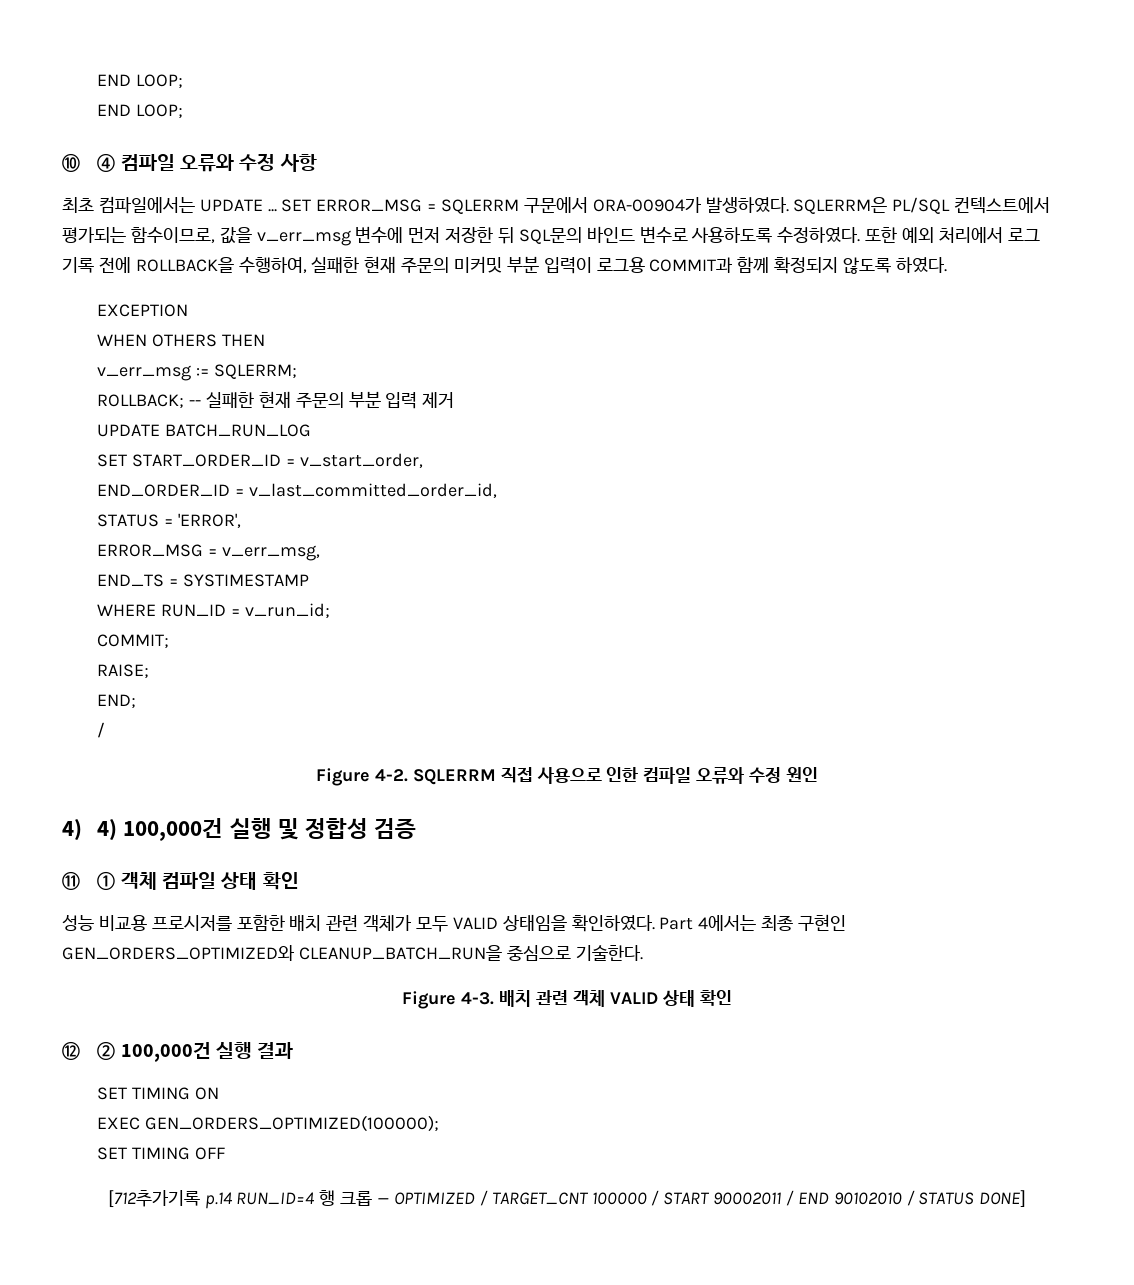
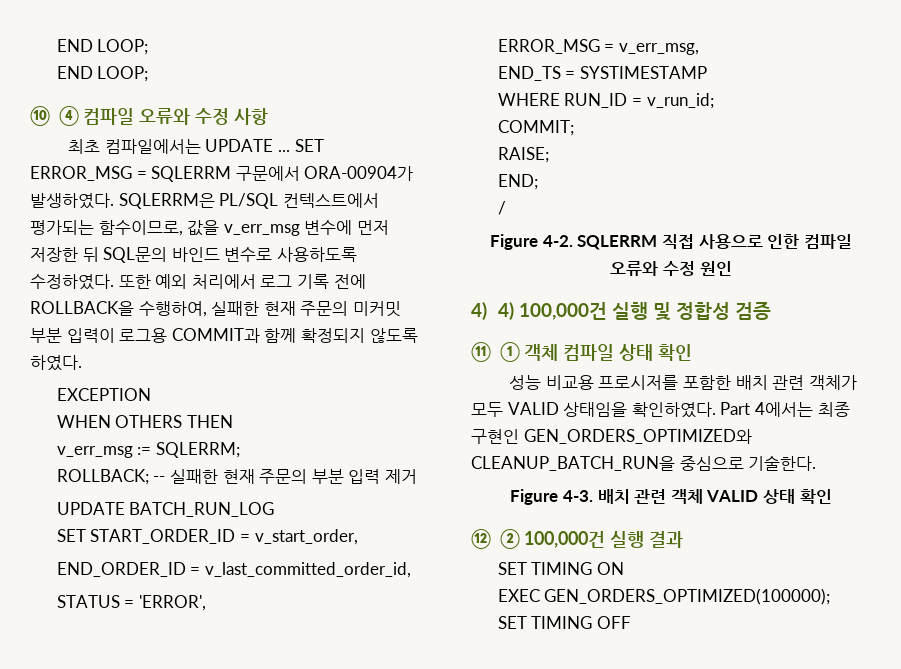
[97,1190,1037,1209] // ［712추가기록 p.14 RUN_ID=4 행 크롭 — OPTIMIZED / TARGET_CNT 100000 / START 90002011 / END 90102010 / STATUS DONE］ -> (632, 622) none

